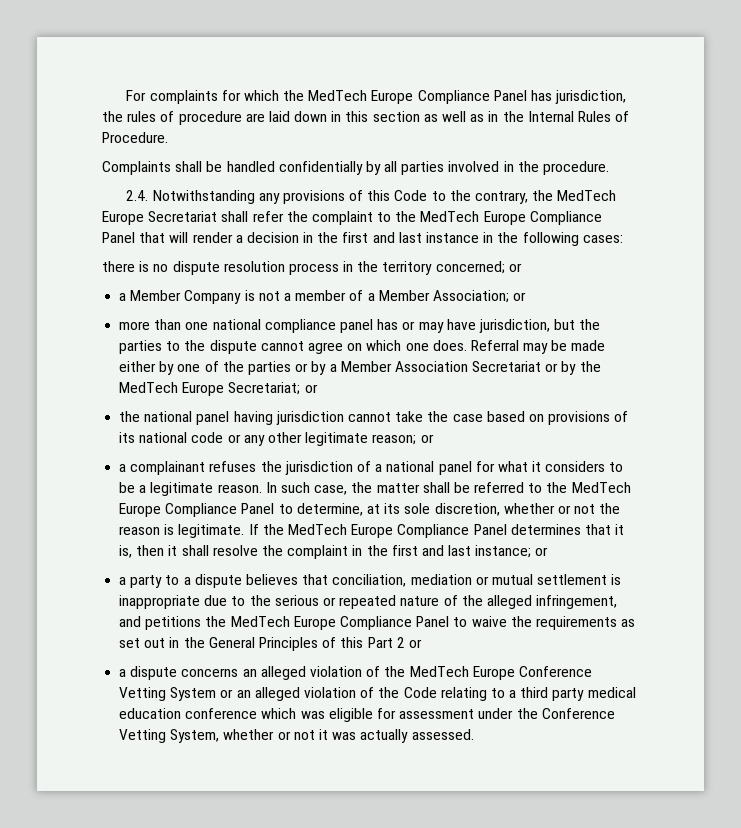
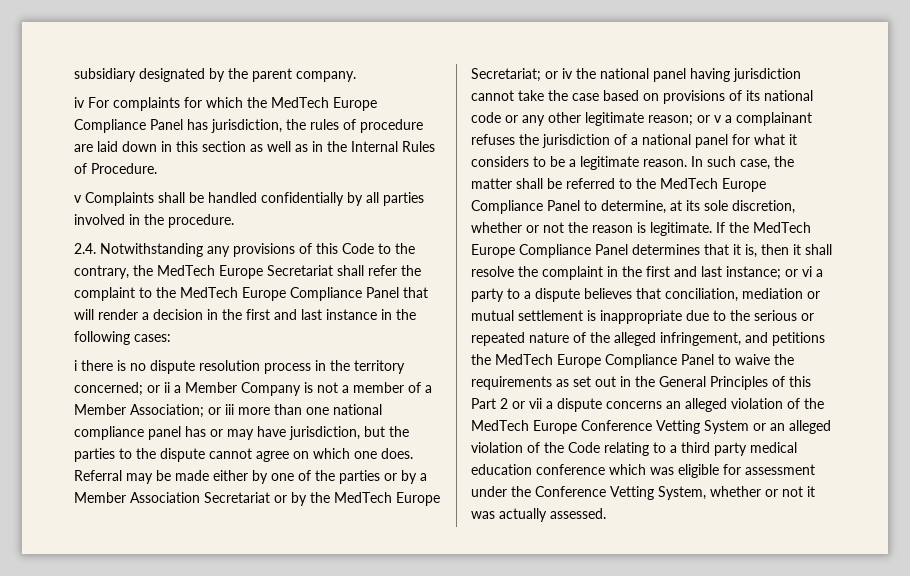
(126, 95) none -> [74,68,356,82] [74,97,85,108] subsidiary designated by the parent company. // iv
(168, 137) none -> [74,195,82,203] v
(623, 239) none -> [74,360,77,371] i
(522, 267) // -> [164,382,170,393] ii
(527, 296) // -> [225,404,234,415] iii
(318, 388) // -> [562,68,573,79] iv
(434, 438) // -> [714,115,722,123] v
(549, 551) // -> [802,266,812,277] vi
(422, 643) // -> [529,398,542,409] vii

